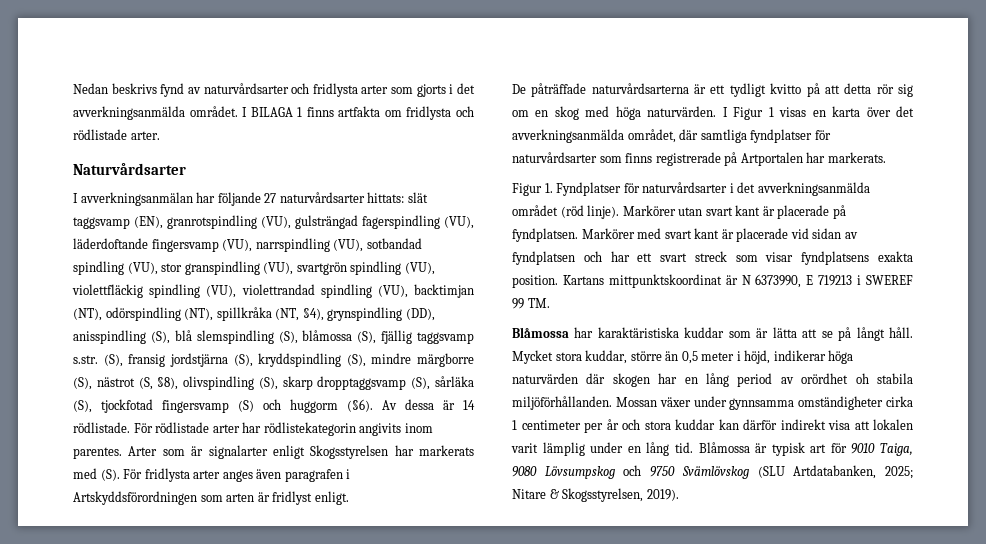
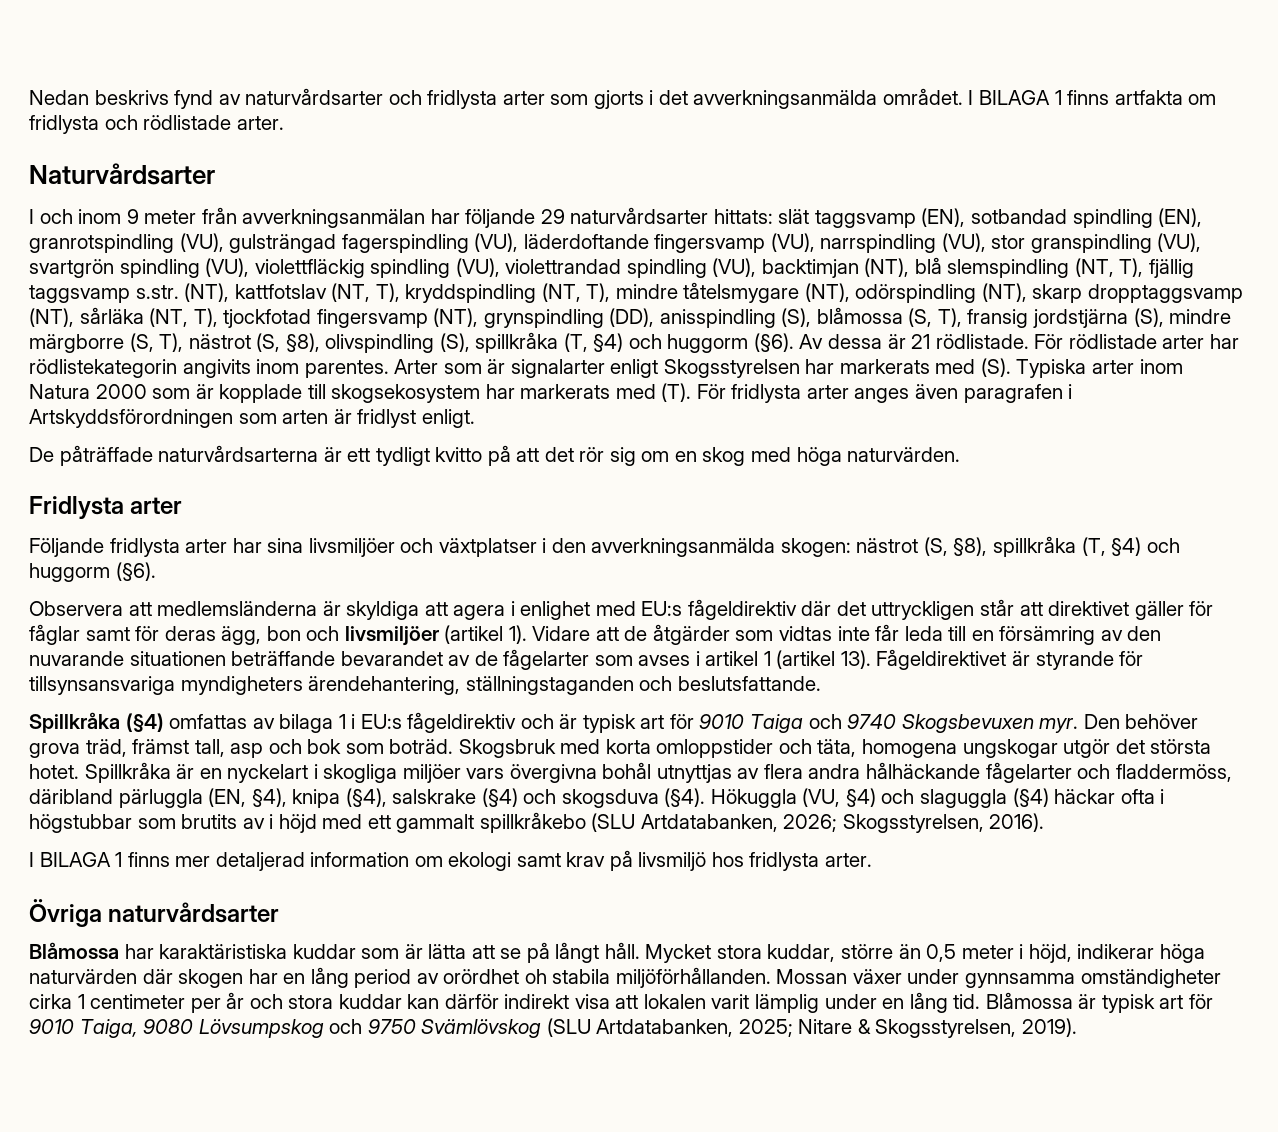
(78, 198) none -> [39,207,237,224] och inom 9 meter från
[264,193,277,203] 27 -> [540,209,565,224] 29
(163, 222) none -> [971,208,1203,228] sotbandad spindling (EN),
[366,238,422,249] [73,261,158,275] sotbandad spindling (VU), -> (986, 242) none
[105,307,435,321] [73,330,474,344] [73,353,474,367] [73,377,92,390] odörspindling (NT), spillkråka (NT, §4), grynspindling (DD), anisspindling (S), blå slemspindling (S), blåmossa (S), fjällig taggsvamp s.str. (S), fransig jordstjärna (S), kryddspindling (S), mindre märgborre (S), -> [914,257,1195,278] [29,282,1244,303] [29,307,1232,328] [29,333,184,353] blå slemspindling (NT, T), fjällig taggsvamp s.str. (NT), kattfotslav (NT, T), kryddspindling (NT, T), mindre tåtelsmygare (NT), odörspindling (NT), skarp dropptaggsvamp (NT), sårläka (NT, T), tjockfotad fingersvamp (NT), grynspindling (DD), anisspindling (S), blåmossa (S, T), fransig jordstjärna (S), mindre märgborre (S, T),
[282,376,474,390] [73,399,254,413] skarp dropptaggsvamp (S), sårläka (S), tjockfotad fingersvamp (S) -> [475,332,624,353] spillkråka (T, §4)
[463,400,475,410] 14 -> [911,334,931,349] 21
(120, 475) none -> [1016,359,1183,378] [29,383,692,403] Typiska arter inom Natura 2000 som är kopplade till skogsekosystem har markerats med (T).
[844,83,872,94] detta -> [544,447,574,462] det
[722,106,914,120] [512,129,831,143] [512,152,886,166] [512,182,870,196] [512,205,846,219] [512,228,858,242] [512,251,913,265] [512,274,914,288] [512,298,550,309] I Figur 1 visas en karta över det avverkningsanmälda området, där samtliga fyndplatser för naturvårdsarter som finns registrerade på Artportalen har markerats. // Figur 1. Fyndplatser för naturvårdsarter i det avverkningsanmälda området (röd linje). Markörer utan svart kant är placerade på fyndplatsen. Markörer med svart kant är placerade vid sidan av fyndplatsen och har ett svart streck som visar fyndplatsens exakta position. Kartans mittpunktskoordinat är N 6373990, E 719213 i SWEREF 99 TM. -> [29,496,183,519] [29,536,1180,557] [29,562,156,582] [29,599,1214,620] [29,624,1162,646] [29,649,1144,670] [29,676,821,695] [29,712,1199,733] [29,739,1212,758] [29,762,1232,783] [29,788,1165,808] [29,812,1045,833] [29,850,873,871] [29,899,280,927] // Fridlysta arter // Följande fridlysta arter har sina livsmiljöer och växtplatser i den avverkningsanmälda skogen: nästrot (S, §8), spillkråka (T, §4) och huggorm (§6). // Observera att medlemsländerna är skyldiga att agera i enlighet med EU:s fågeldirektiv där det uttryckligen står att direktivet gäller för fåglar samt för deras ägg, bon och livsmiljöer (artikel 1). Vidare att de åtgärder som vidtas inte får leda till en försämring av den nuvarande situationen beträffande bevarandet av de fågelarter som avses i artikel 1 (artikel 13). Fågeldirektivet är styrande för tillsynsansvariga myndigheters ärendehantering, ställningstaganden och beslutsfattande. // Spillkråka (§4) omfattas av bilaga 1 i EU:s fågeldirektiv och är typisk art för 9010 Taiga och 9740 Skogsbevuxen myr. Den behöver grova träd, främst tall, asp och bok som boträd. Skogsbruk med korta omloppstider och täta, homogena ungskogar utgör det största hotet. Spillkråka är en nyckelart i skogliga miljöer vars övergivna bohål utnyttjas av flera andra hålhäckande fågelarter och fladdermöss, däribland pärluggla (EN, §4), knipa (§4), salskrake (§4) och skogsduva (§4). Hökuggla (VU, §4) och slaguggla (§4) häckar ofta i högstubbar som brutits av i höjd med ett gammalt spillkråkebo (SLU Artdatabanken, 2026; Skogsstyrelsen, 2016). // I BILAGA 1 finns mer detaljerad information om ekologi samt krav på livsmiljö hos fridlysta arter. // Övriga naturvårdsarter

